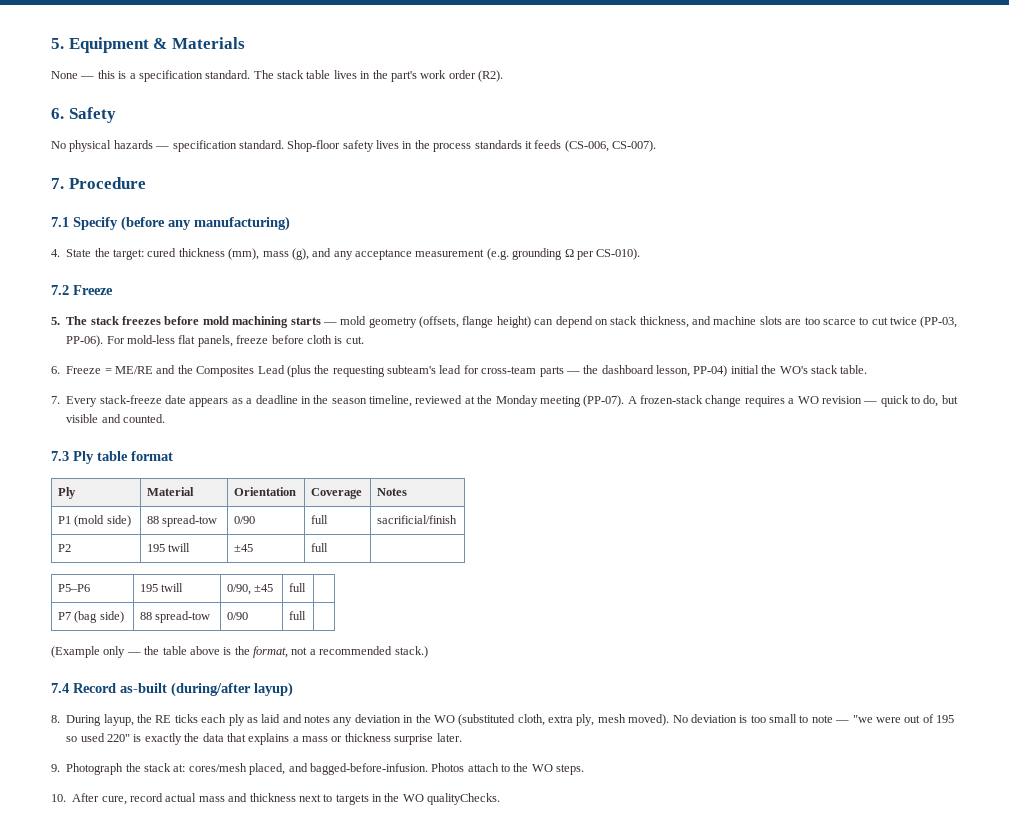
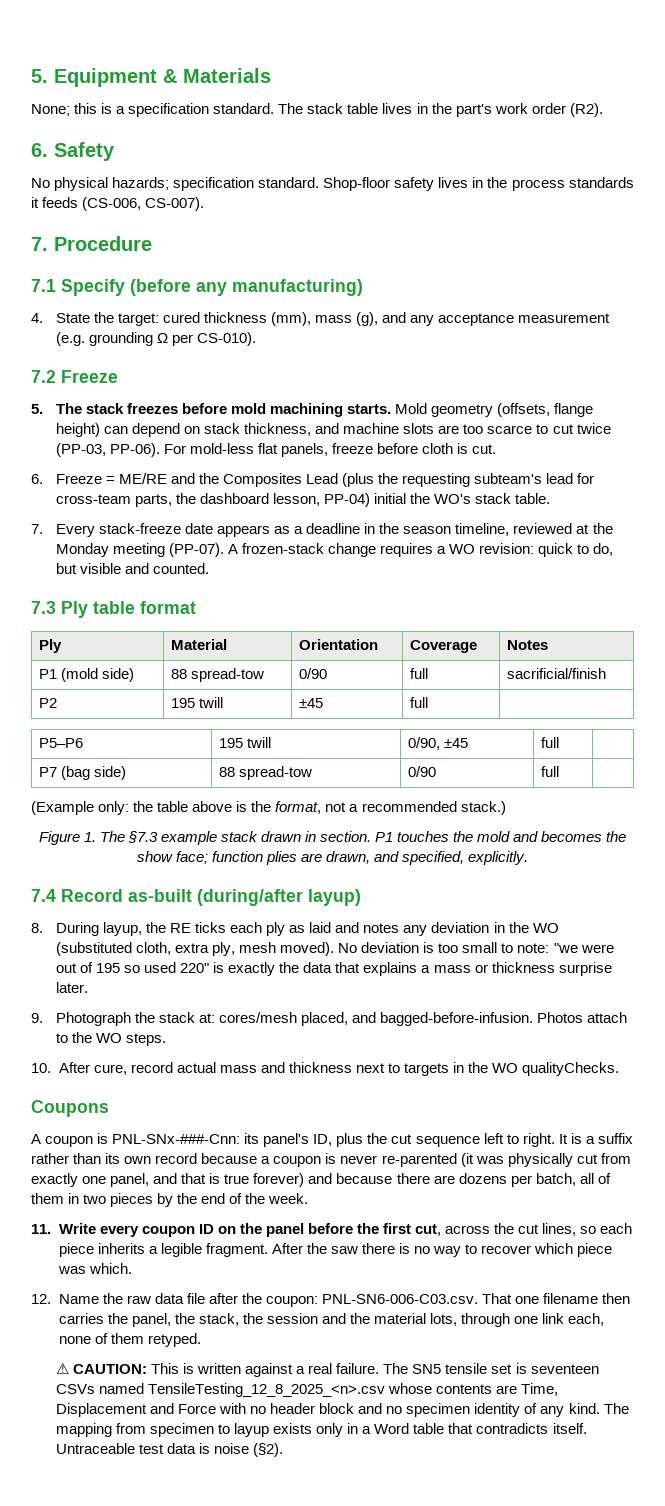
[51,71,95,79] None — -> [31,104,70,116] None;
[113,140,170,149] hazards — -> [112,177,170,190] hazards;
[290,316,367,325] starts — mold -> [347,403,428,414] starts. Mold
[539,366,580,377] parts — -> [134,494,172,507] parts,
[821,396,878,404] revision — -> [479,543,535,554] revision:
[103,646,141,658] only — -> [98,801,130,815] only:
(428, 652) none -> [38,831,627,845] [136,851,529,865] // Figure 1. The §7.3 example stack drawn in section. P1 touches the mold and becomes the show face; function plies are drawn, and specified, explicitly.
[811,715,850,723] note — -> [517,943,550,953] note:
(501, 799) none -> [31,1100,109,1117] [31,1133,633,1147] [31,1153,631,1167] [31,1173,611,1187] [31,1193,309,1207] [31,1223,633,1237] [58,1243,613,1257] [57,1263,132,1274] [31,1293,631,1307] [58,1313,605,1327] [58,1333,201,1347] [55,1363,599,1377] [55,1383,559,1397] [55,1403,629,1417] [55,1423,587,1437] [55,1443,284,1457] // Coupons // A coupon is PNL-SNx-###-Cnn: its panel's ID, plus the cut sequence left to right. It is a suffix rather than its own record because a coupon is never re-parented (it was physically cut from exactly one panel, and that is true forever) and because there are dozens per batch, all of them in two pieces by the end of the week. // 11. Write every coupon ID on the panel before the first cut, across the cut lines, so each piece inherits a legible fragment. After the saw there is no way to recover which piece was which. // 12. Name the raw data file after the coupon: PNL-SN6-006-C03.csv. That one filename then carries the panel, the stack, the session and the material lots, through one link each, none of them retyped. // ⚠ CAUTION: This is written against a real failure. The SN5 tensile set is seventeen CSVs named TensileTesting_12_8_2025_<n>.csv whose contents are Time, Displacement and Force with no header block and no specimen identity of any kind. The mapping from specimen to layup exists only in a Word table that contradicts itself. Untraceable test data is noise (§2).

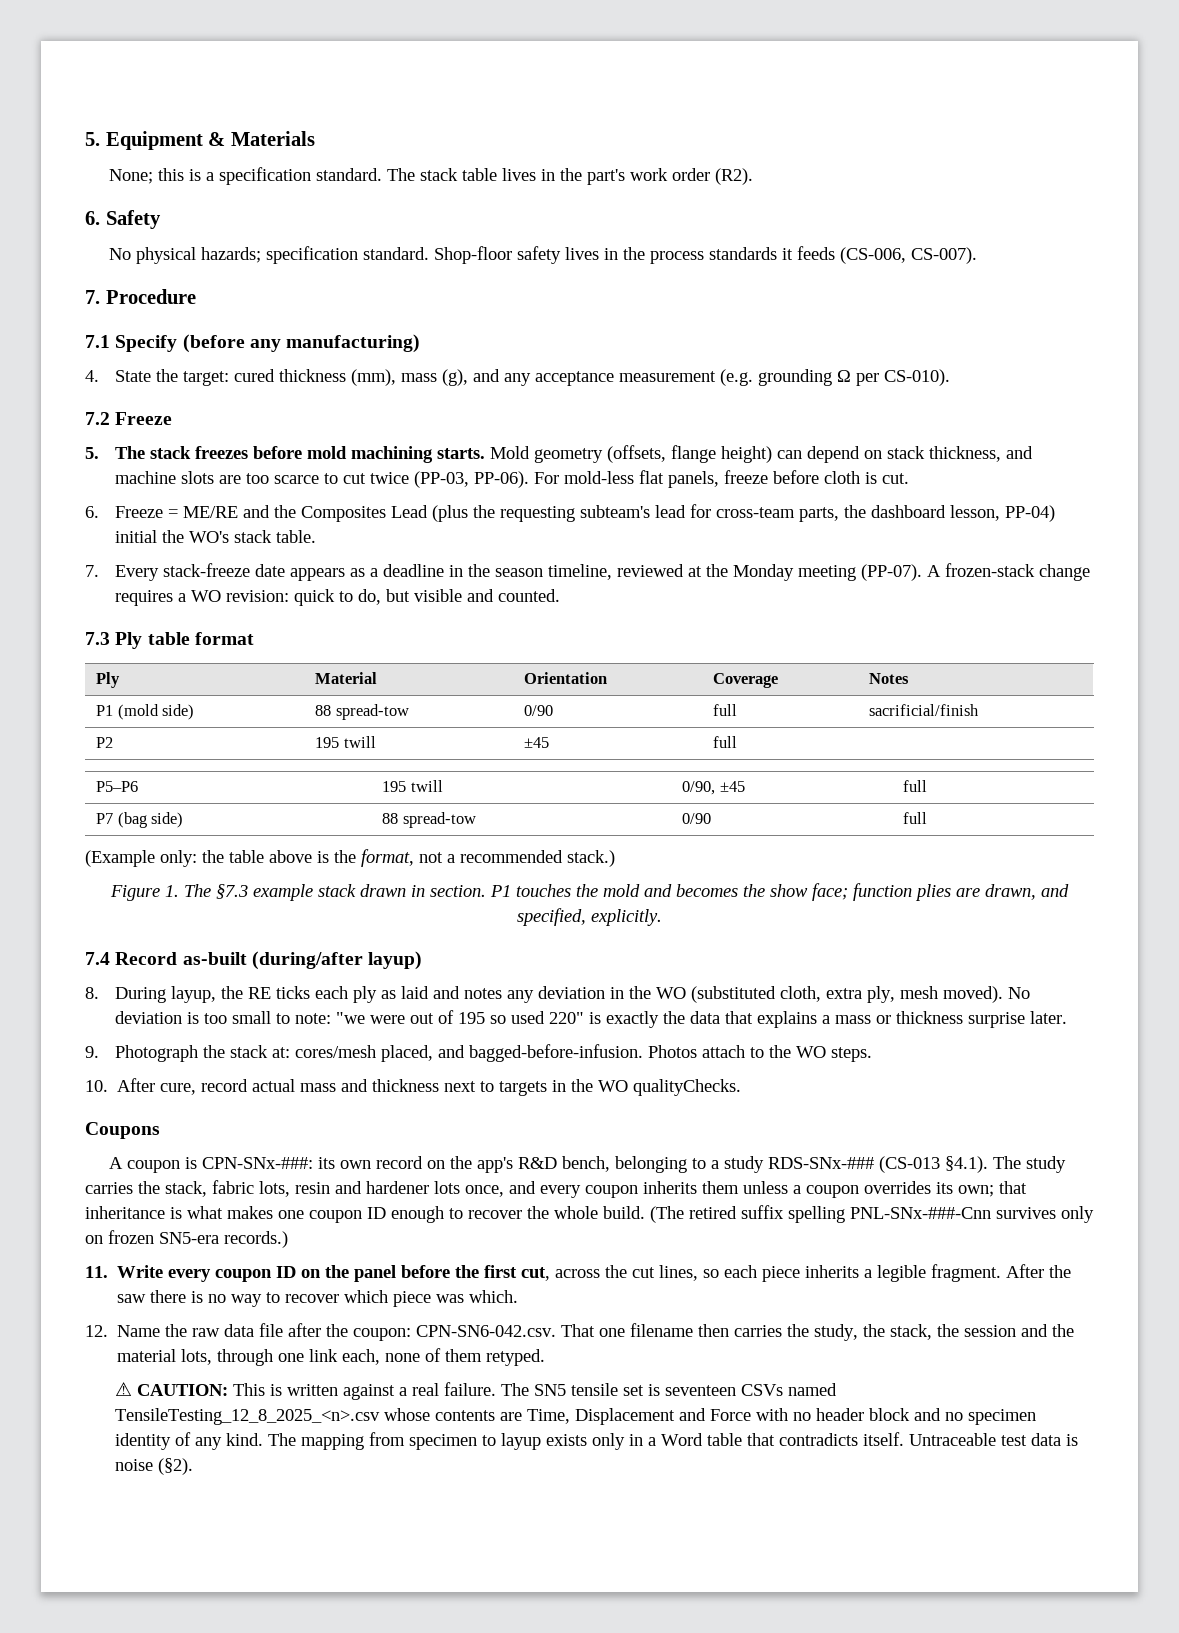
[112,1133,633,1147] [31,1153,631,1167] [31,1173,611,1187] [31,1193,309,1207] PNL-SNx-###-Cnn: its panel's ID, plus the cut sequence left to right. It is a suffix rather than its own record because a coupon is never re-parented (it was physically cut from exactly one panel, and that is true forever) and because there are dozens per batch, all of them in two pieces by the end of the week. -> [202,1156,1067,1173] [85,1180,1027,1198] [85,1205,1094,1223] [85,1230,288,1248] CPN-SNx-###: its own record on the app's R&D bench, belonging to a study RDS-SNx-### (CS-013 §4.1). The study carries the stack, fabric lots, resin and hardener lots once, and every coupon inherits them unless a coupon overrides its own; that inheritance is what makes one coupon ID enough to recover the whole build. (The retired suffix spelling PNL-SNx-###-Cnn survives only on frozen SN5-era records.)
[321,1294,478,1304] PNL-SN6-006-C03.csv. -> [416,1325,557,1337] CPN-SN6-042.csv.
[131,1313,171,1327] panel, -> [814,1324,859,1341] study,

